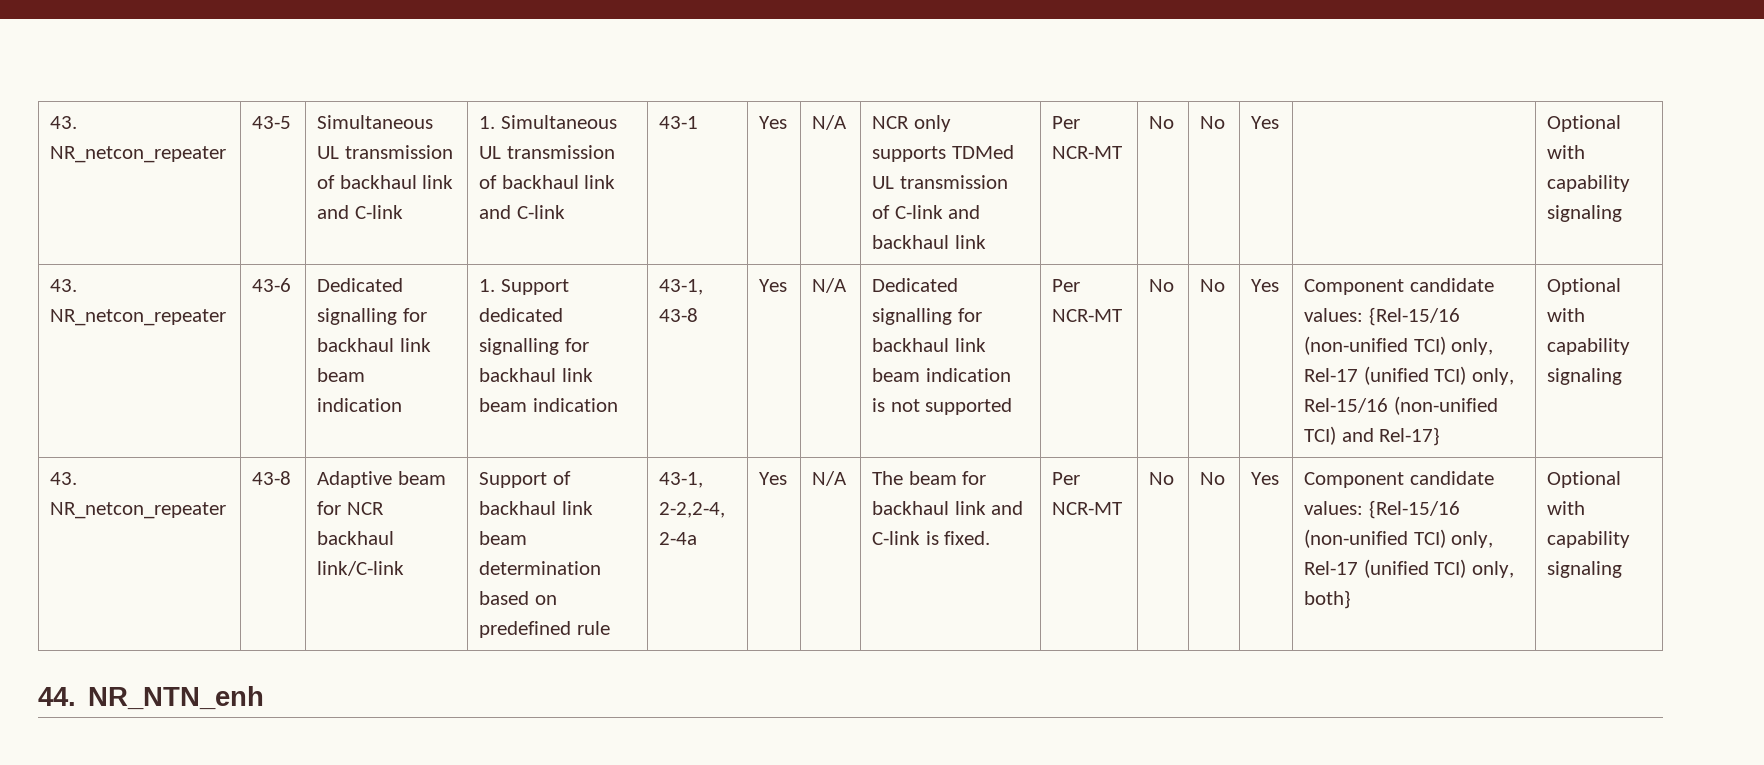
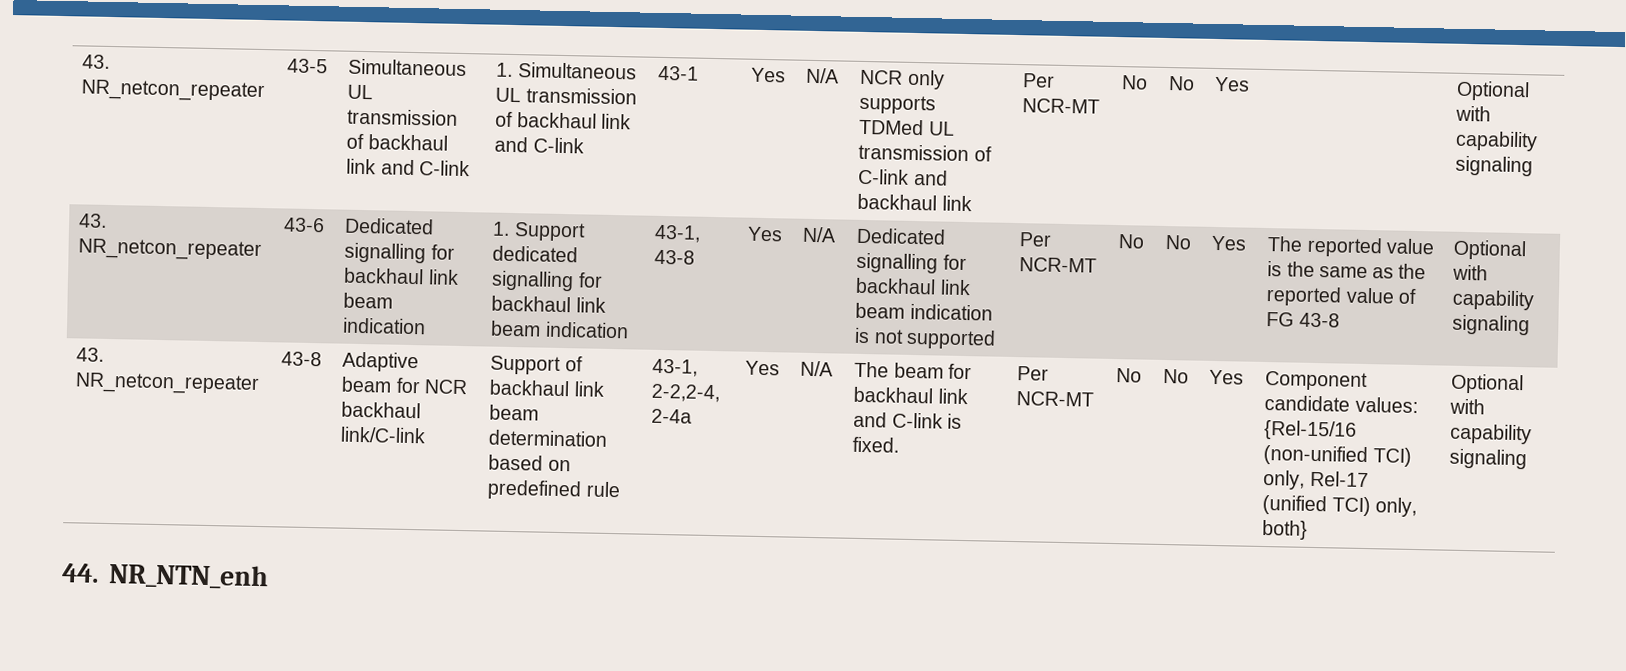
[1304,278,1494,295] [1304,307,1460,326] [1304,336,1494,355] [1304,366,1514,385] [1304,396,1498,415] [1304,426,1441,446] Component candidate values: {Rel-15/16 (non-unified TCI) only, Rel-17 (unified TCI) only, Rel-15/16 (non-unified TCI) and Rel-17} -> [1267,236,1435,258] [1267,261,1427,280] [1266,286,1417,307] [1266,312,1340,328] The reported value is the same as the reported value of FG 43-8

